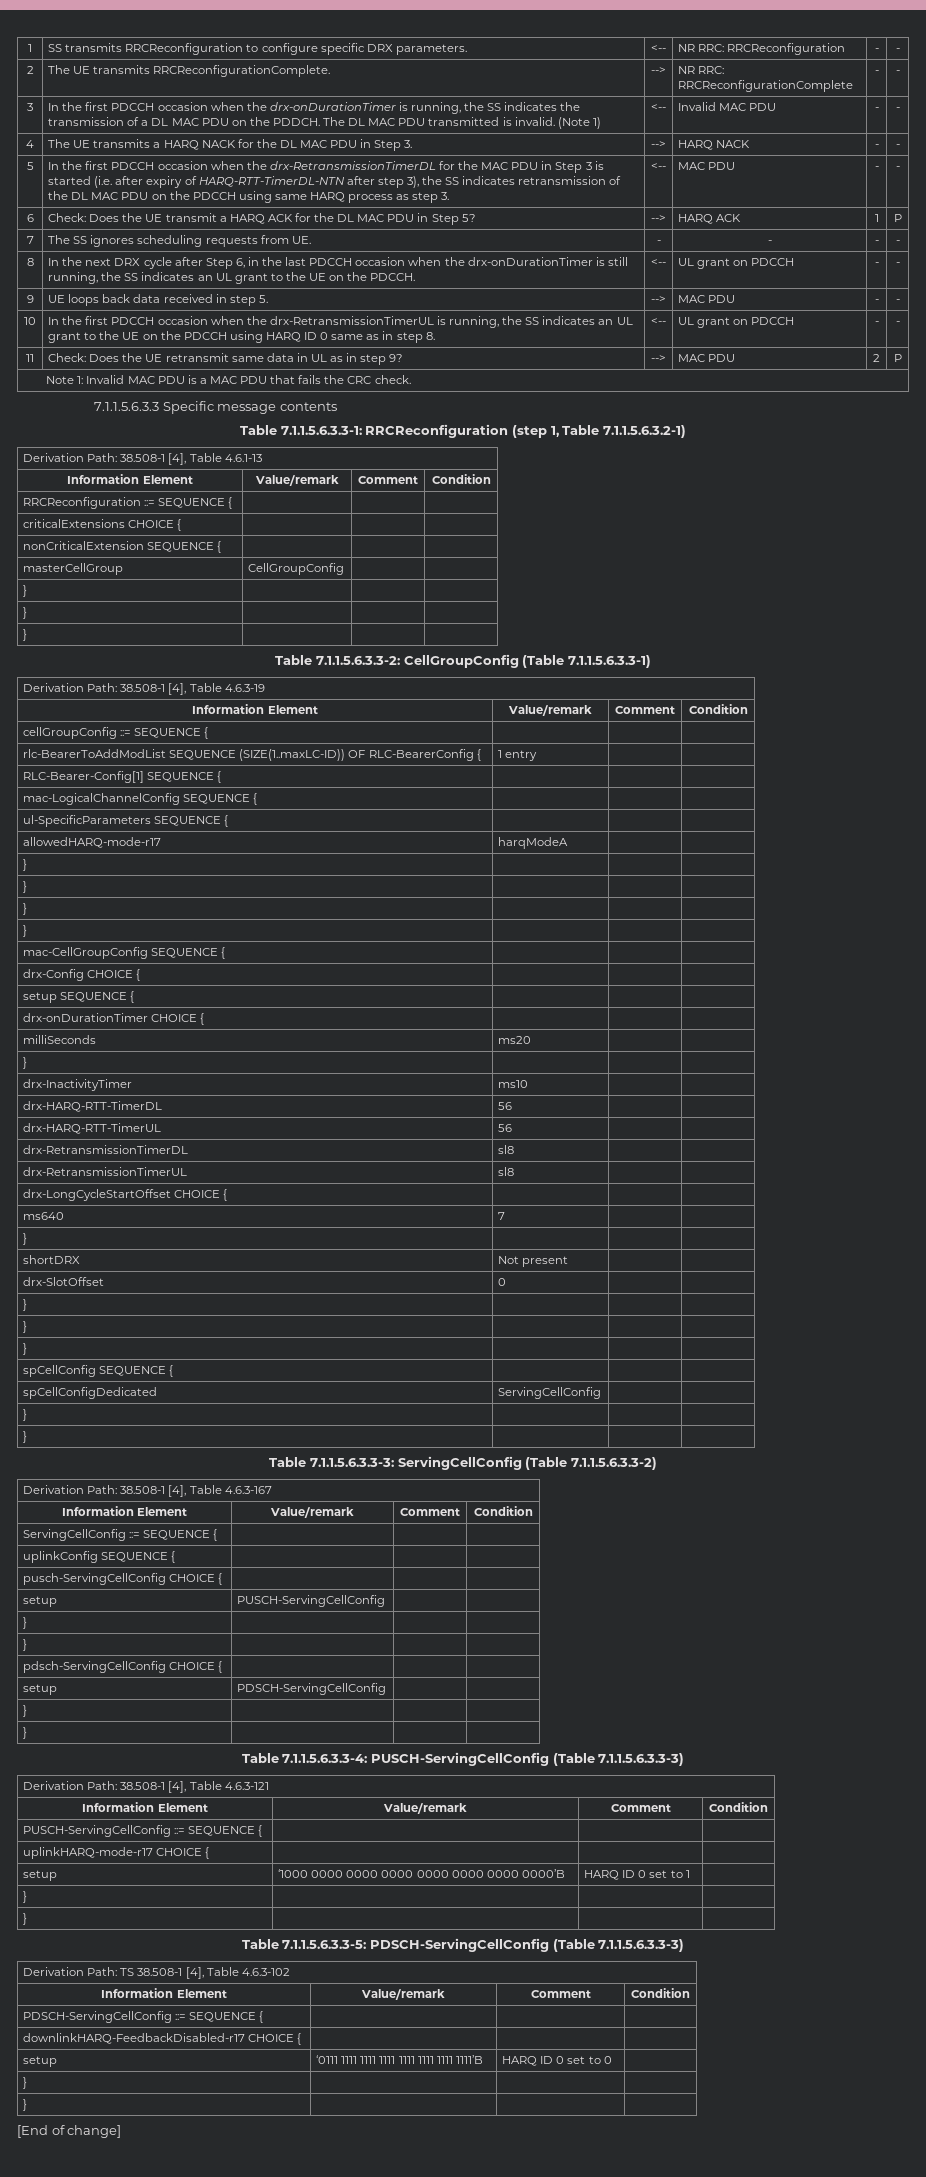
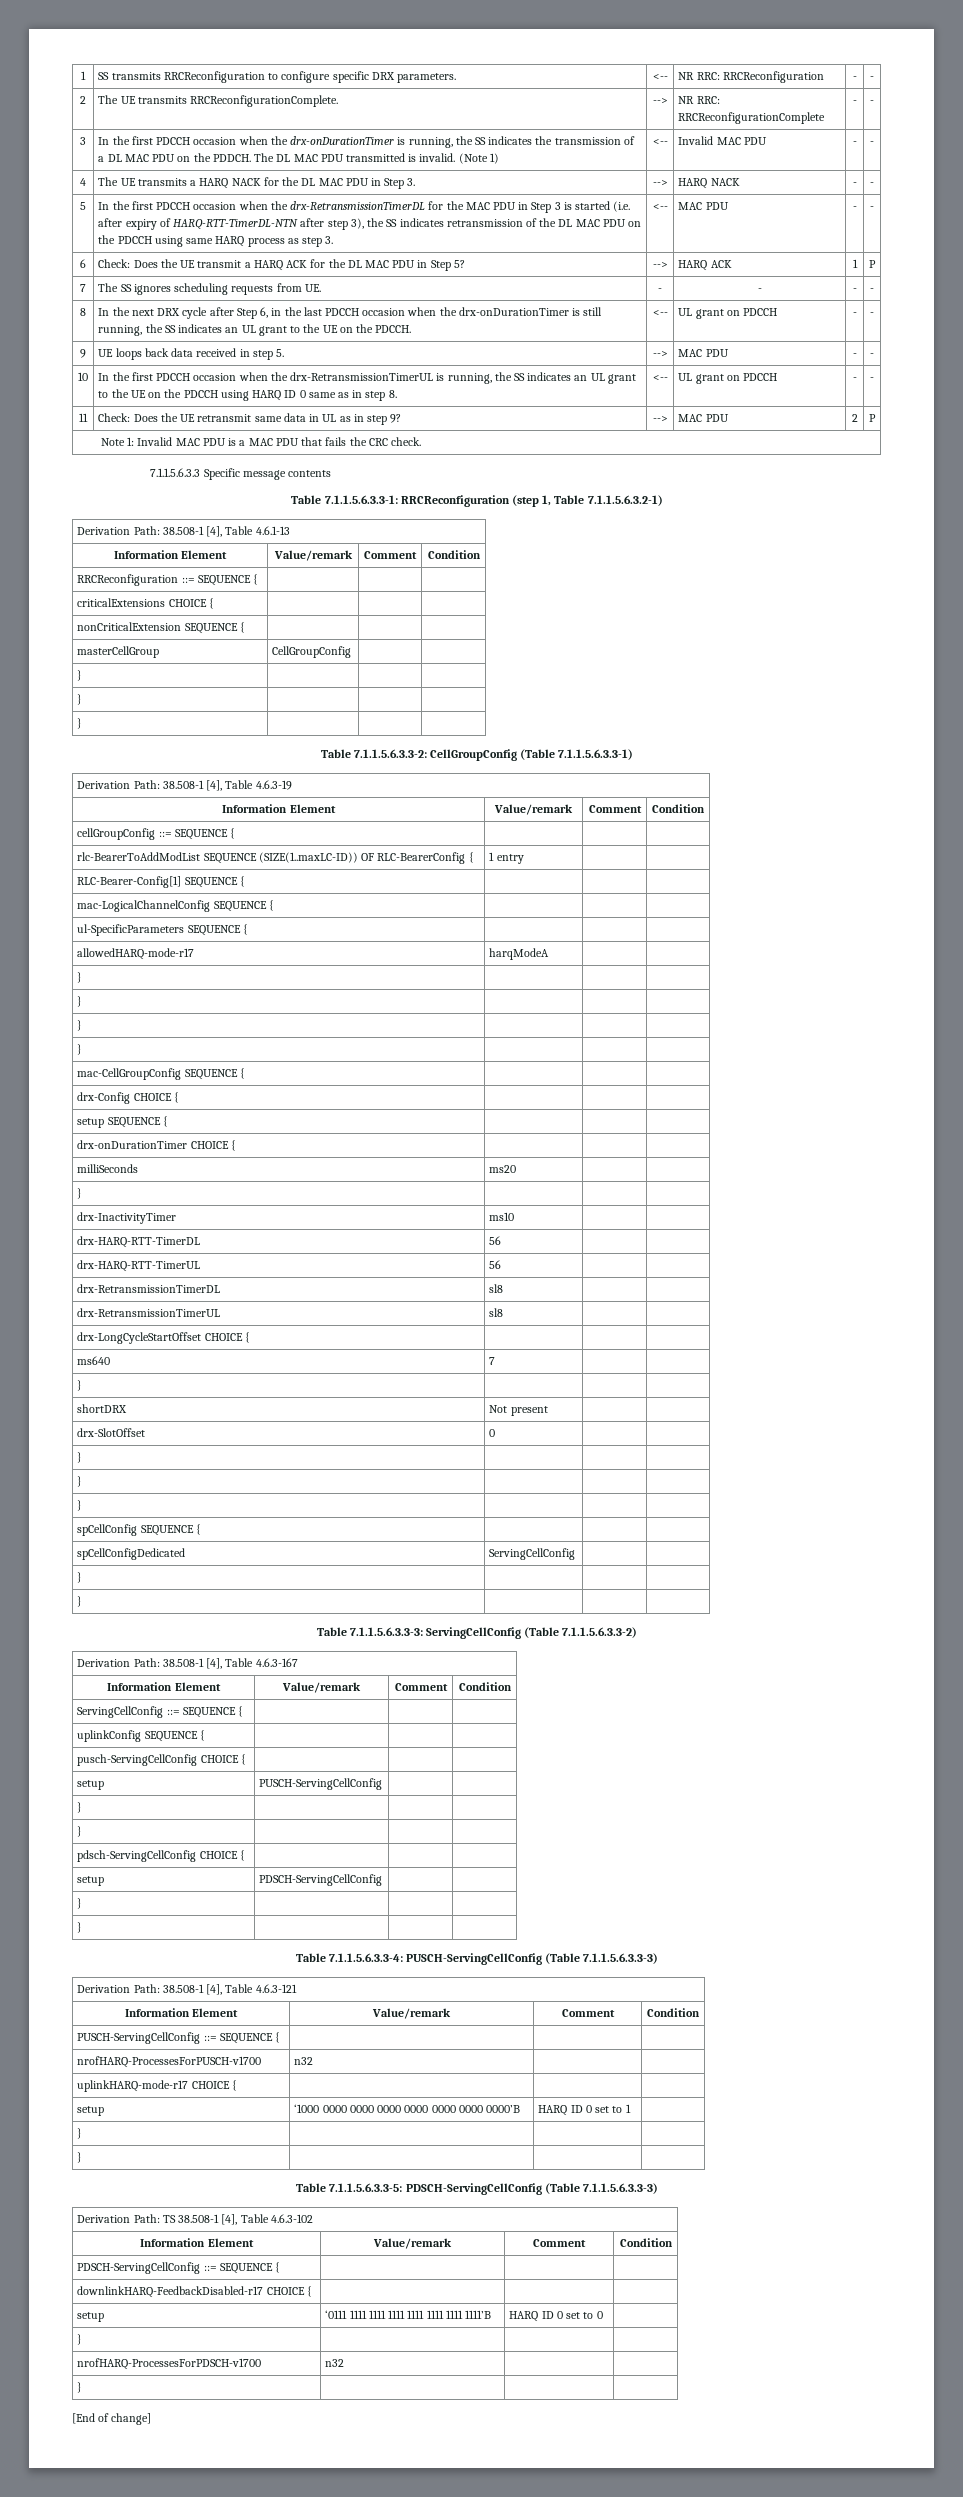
(263, 1831) none -> [77,2056,262,2068] [294,2057,314,2065] // nrofHARQ-ProcessesForPUSCH-v1700 | n32 | |
(28, 2083) none -> [77,2358,262,2370] [325,2359,345,2367] // nrofHARQ-ProcessesForPDSCH-v1700 | n32 | |

